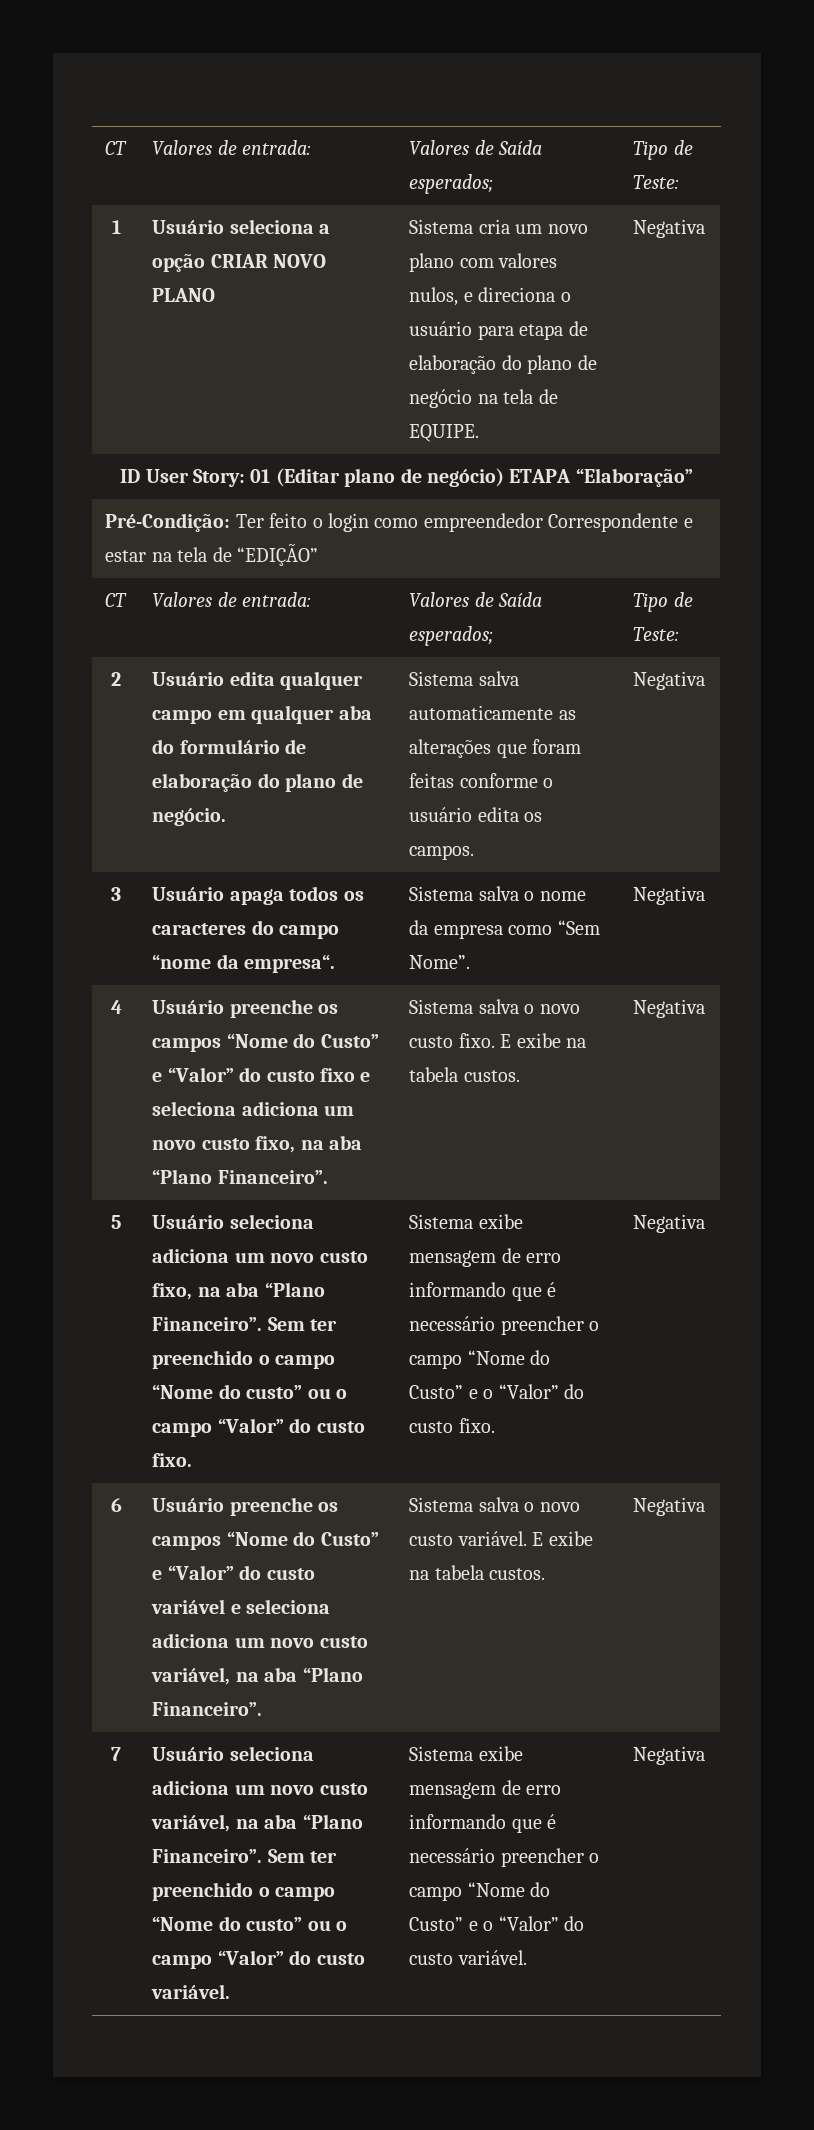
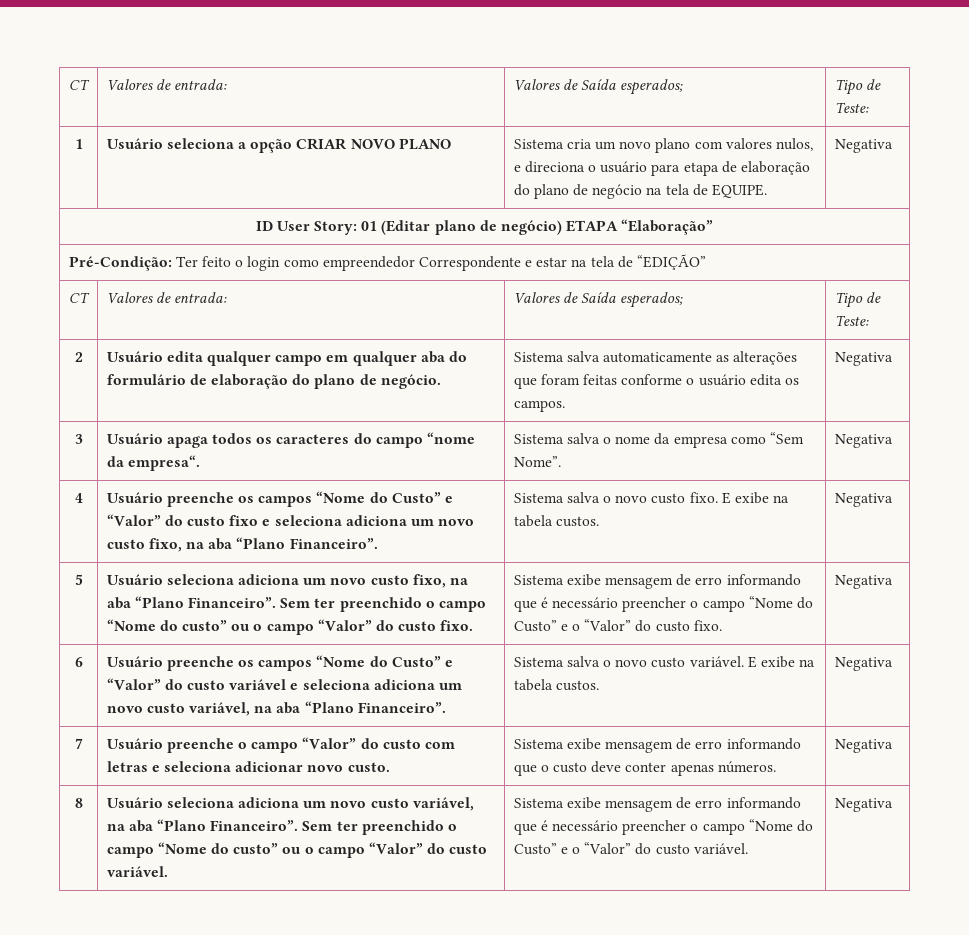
(121, 1754) none -> [106,737,455,753] [106,761,390,772] [513,738,801,753] [513,761,776,776] [834,739,893,753] [74,798,83,808] | Usuário preenche o campo “Valor” do custo com letras e seleciona adicionar novo custo. | Sistema exibe mensagem de erro informando que o custo deve conter apenas números. | Negativa // 8

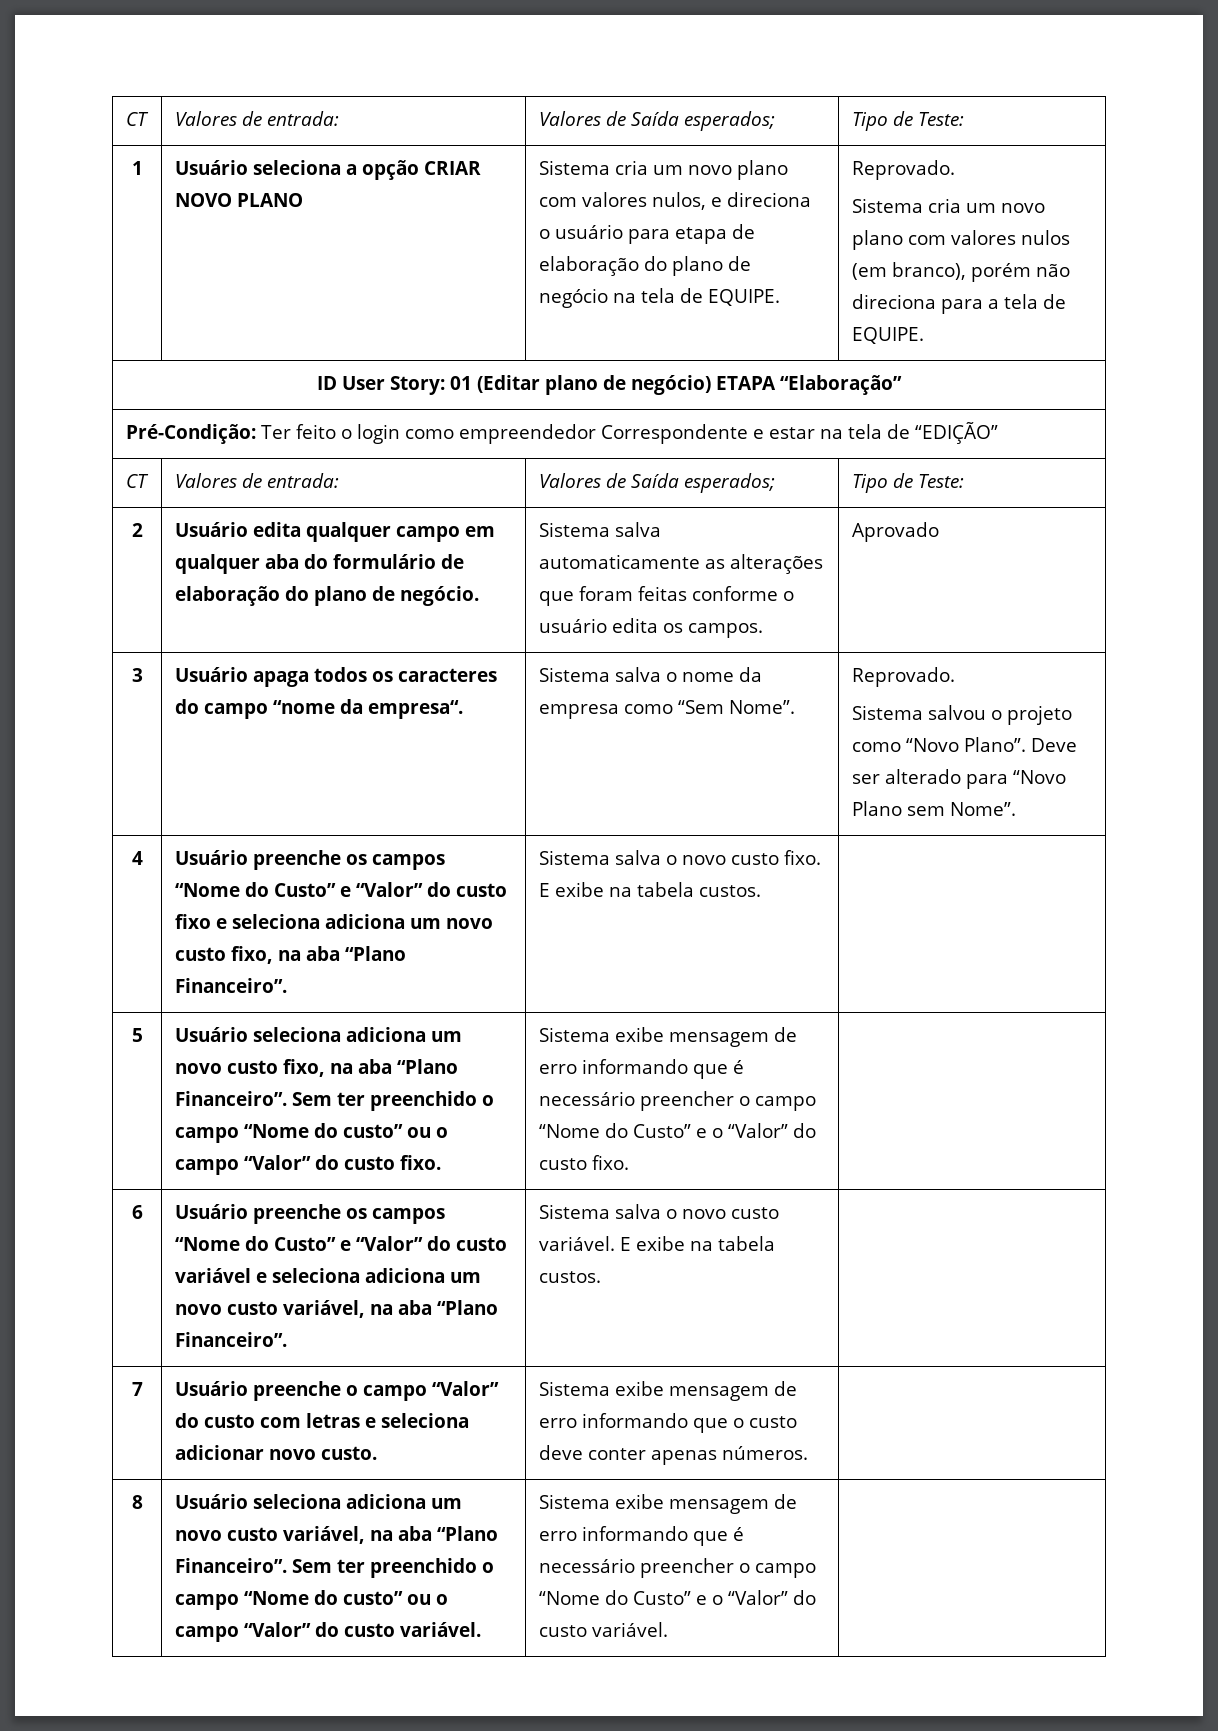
[834,139,893,153] Negativa -> [852,160,956,180] [852,198,1046,213] [852,230,1071,250] [852,262,1071,282] [852,294,1067,314] [852,327,925,344] Reprovado. // Sistema cria um novo plano com valores nulos (em branco), porém não direciona para a tela de EQUIPE.
[834,352,893,366] Negativa -> [852,522,940,542] Aprovado
[834,434,893,448] Negativa -> [852,667,956,687] [852,705,1073,725] [852,737,1078,752] [852,769,1067,789] [852,801,1017,816] Reprovado. // Sistema salvou o projeto como “Novo Plano”. Deve ser alterado para “Novo Plano sem Nome”.
[834,493,893,507] Negativa -> (762, 891) none
[834,575,893,589] Negativa -> (630, 1162) none
[834,657,893,671] Negativa -> (602, 1277) none
[834,739,893,753] Negativa -> (809, 1453) none
[834,798,893,812] Negativa -> (669, 1629) none

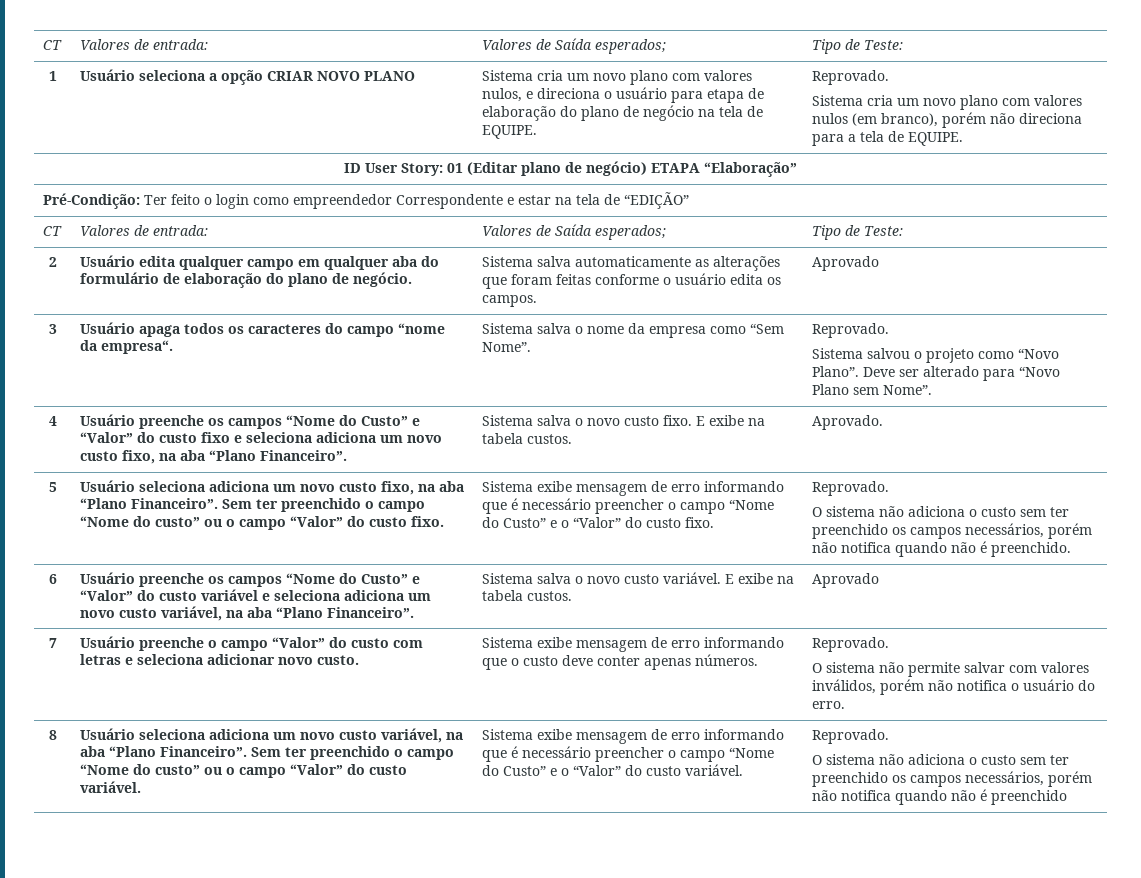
(762, 891) none -> [812,415,884,430] Aprovado.
(630, 1162) none -> [812,481,890,496] [812,506,1070,517] [812,523,1093,539] [812,541,1072,557] Reprovado. // O sistema não adiciona o custo sem ter preenchido os campos necessários, porém não notifica quando não é preenchido.
(602, 1277) none -> [812,573,880,588] Aprovado
(809, 1453) none -> [812,637,890,652] [812,662,1090,677] [812,679,1096,695] [812,701,846,709] Reprovado. // O sistema não permite salvar com valores inválidos, porém não notifica o usuário do erro.
(669, 1629) none -> [812,729,890,744] [812,754,1070,765] [812,771,1093,787] [812,789,1068,805] Reprovado. // O sistema não adiciona o custo sem ter preenchido os campos necessários, porém não notifica quando não é preenchido

